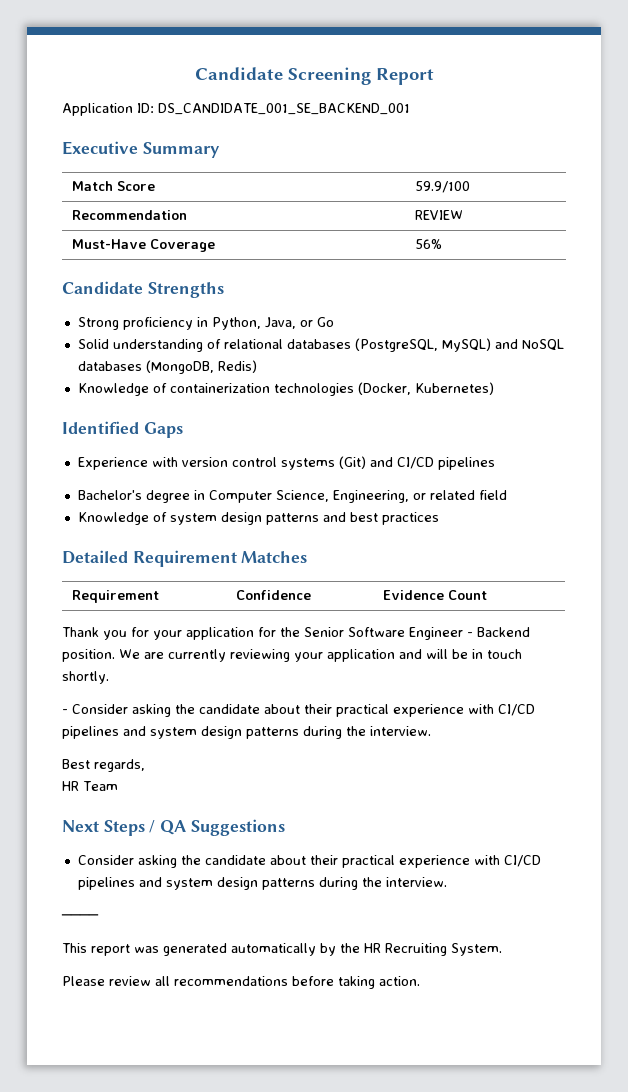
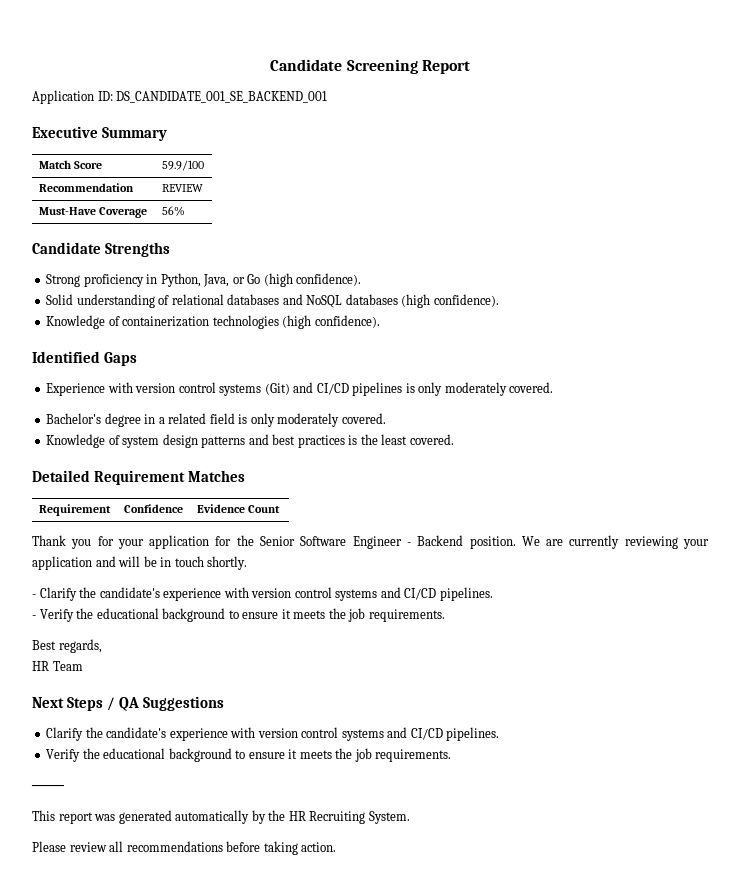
(334, 322) none -> [263,273,362,287] (high confidence).
[354,338,491,352] (PostgreSQL, MySQL) -> (280, 299) none
[145,360,257,374] (MongoDB, Redis) -> [401,294,499,308] (high confidence).
[357,382,494,395] (Docker, Kubernetes) -> [282,315,380,329] (high confidence).
(495, 463) none -> [405,382,554,396] is only moderately covered.
[208,490,507,503] Computer Science, Engineering, or related field -> [158,413,386,427] a related field is only moderately covered.
(439, 518) none -> [348,434,454,445] is the least covered.
[72,704,535,717] [62,726,431,739] Consider asking the candidate about their practical experience with CI/CD pipelines and system design patterns during the interview. -> [39,587,493,601] [32,608,445,622] Clarify the candidate's experience with version control systems and CI/CD pipelines. // - Verify the educational background to ensure it meets the job requirements.
[77,855,541,868] [77,877,447,890] Consider asking the candidate about their practical experience with CI/CD pipelines and system design patterns during the interview. -> [46,727,500,741] [46,748,452,762] Clarify the candidate's experience with version control systems and CI/CD pipelines. // Verify the educational background to ensure it meets the job requirements.

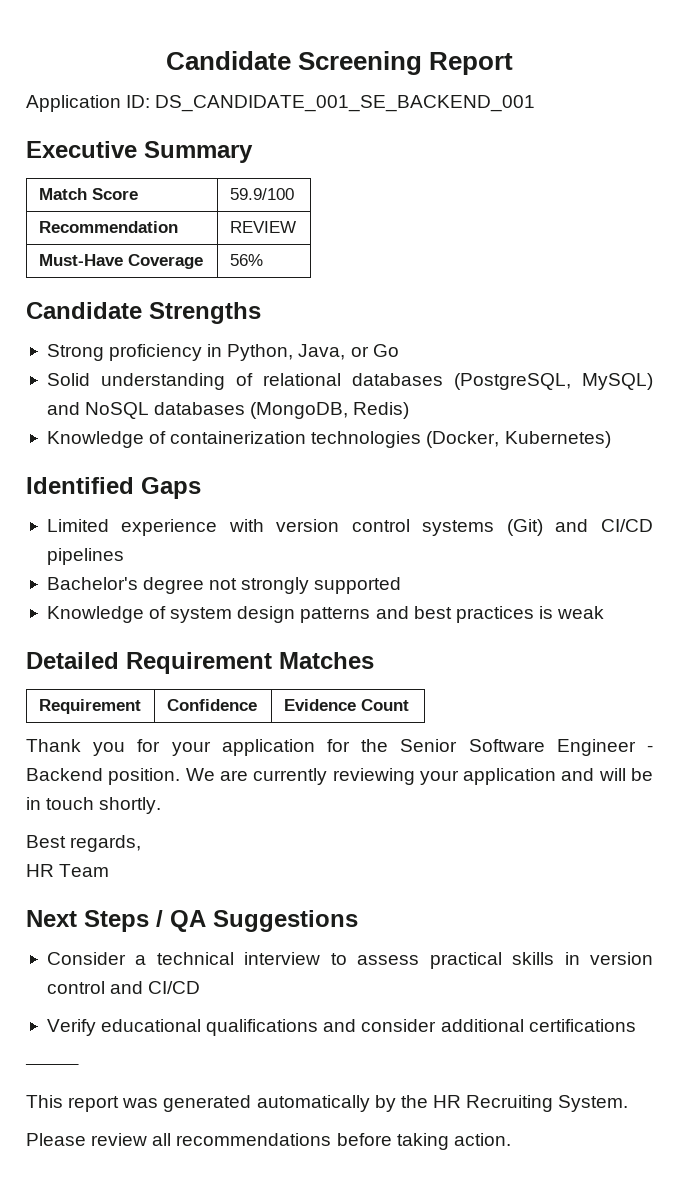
[263,273,362,287] (high confidence). -> (399, 350) none
(280, 299) none -> [453,373,653,390] (PostgreSQL, MySQL)
[401,294,499,308] (high confidence). -> [250,402,410,419] (MongoDB, Redis)
[282,315,380,329] (high confidence). -> [426,431,611,448] (Docker, Kubernetes)
[46,383,106,396] Experience -> [46,519,218,536] Limited experience
[405,382,554,396] [46,413,386,427] is only moderately covered. // Bachelor's degree in a related field is only moderately covered. -> [46,577,402,594] // Bachelor's degree not strongly supported
[360,434,454,445] the least covered. -> [557,606,605,619] weak
[32,587,493,601] [32,608,445,622] // - Clarify the candidate's experience with version control systems and CI/CD pipelines. // - Verify the educational background to ensure it meets the job requirements. -> (162, 805) none
[46,727,500,741] [46,748,452,762] Clarify the candidate's experience with version control systems and CI/CD pipelines. // Verify the educational background to ensure it meets the job requirements. -> [46,952,653,969] [46,981,201,994] [46,1019,636,1036] Consider a technical interview to assess practical skills in version control and CI/CD // Verify educational qualifications and consider additional certifications

